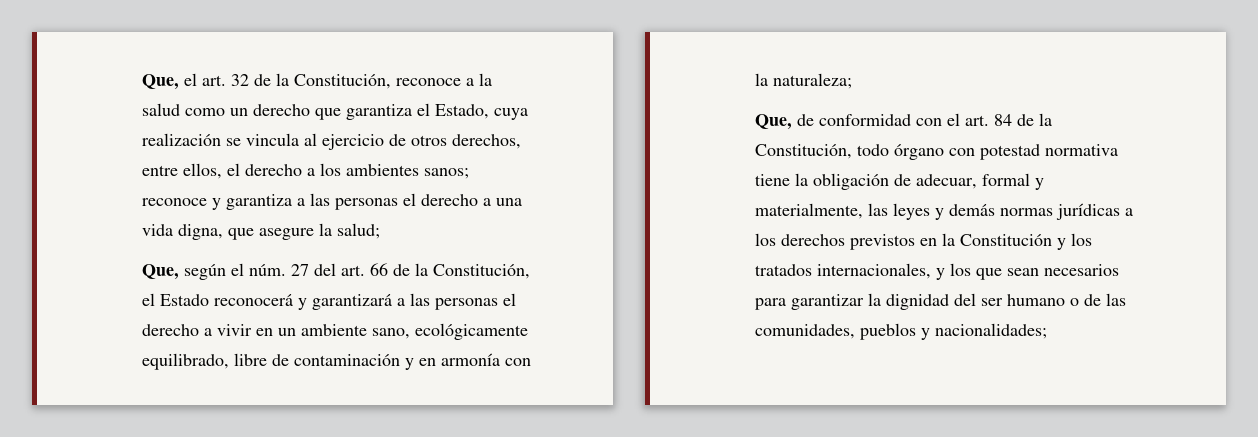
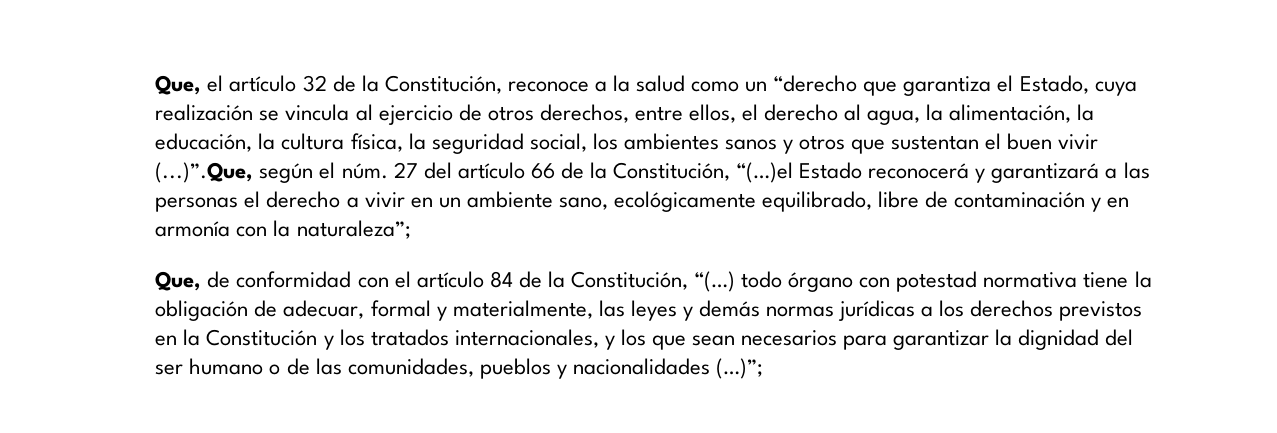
[201,75,226,86] art. -> [229,75,297,92] artículo
[252,104,310,116] derecho -> [773,75,858,92] “derecho
[306,163,469,179] [141,193,522,210] [141,223,380,240] [141,264,179,280] a los ambientes sanos; reconoce y garantiza a las personas el derecho a una vida digna, que asegure la salud; // Que, -> [844,104,1095,125] [155,133,1099,154] [155,162,254,183] al agua, la alimentación, la educación, la cultura física, la seguridad social, los ambientes sanos y otros que sustentan el buen vivir (...)”.Que,
[340,265,365,276] art. -> [457,162,525,179] artículo
[141,293,155,306] el -> [736,162,794,183] “(…)el
[772,73,852,89] naturaleza; -> [296,220,411,239] naturaleza”;
[964,115,989,126] art. -> [416,271,484,288] artículo
(852, 151) none -> [694,271,736,292] “(…)
[934,323,1047,339] nacionalidades; -> [572,358,763,379] nacionalidades (…)”;

